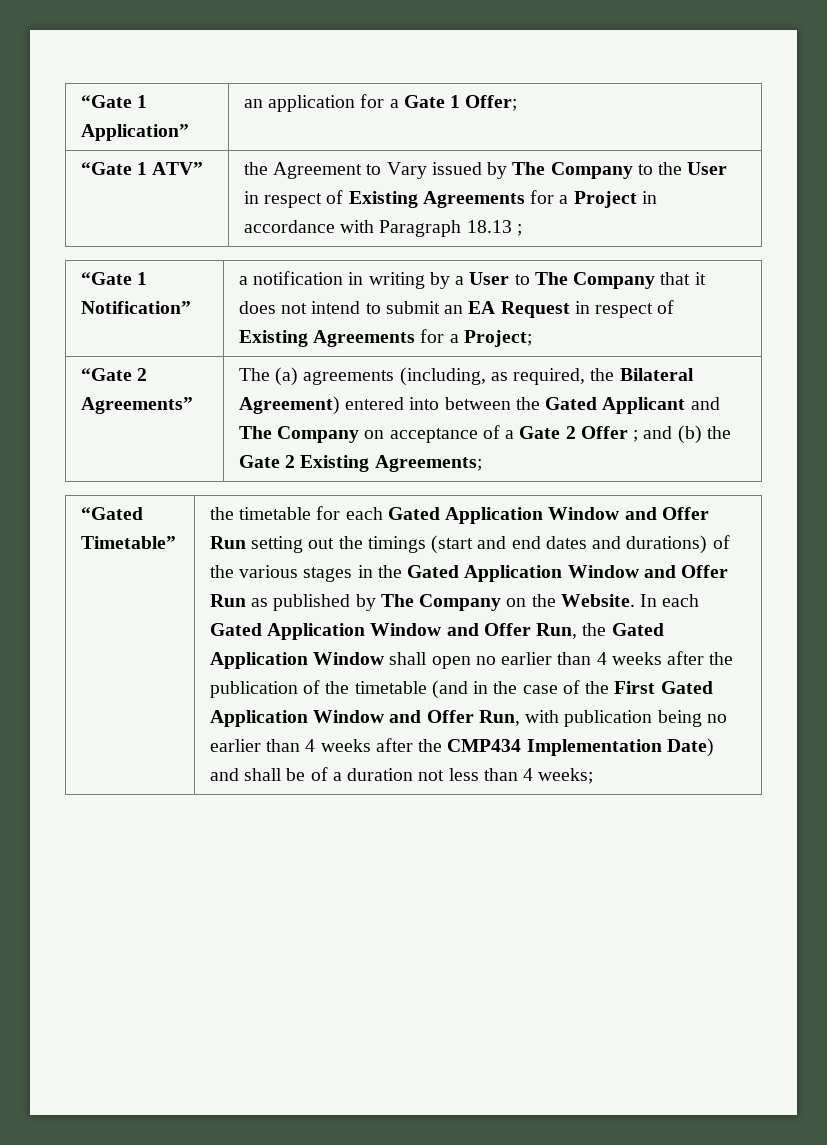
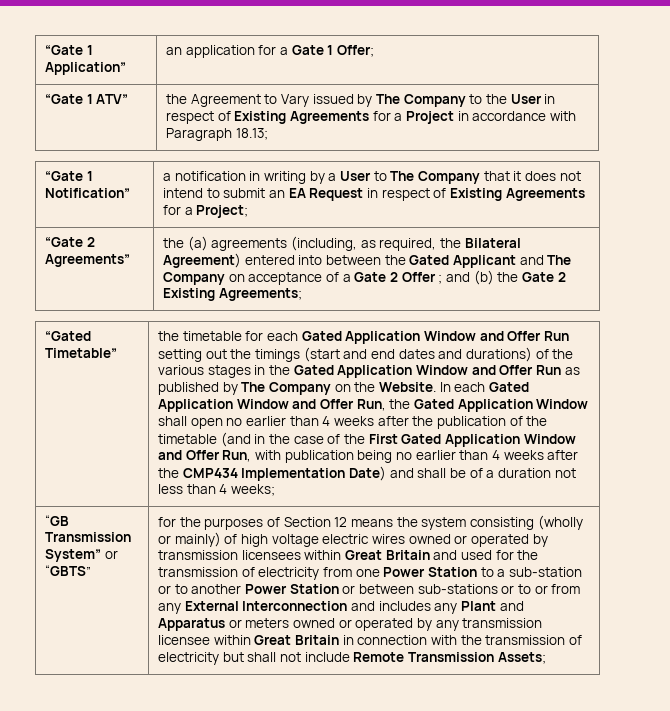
[466,220,522,236] 18.13 ; -> [235,128,268,140] 18.13;
[238,368,270,381] The -> [163,238,185,248] the
(594, 776) none -> [45,515,70,526] [45,532,132,542] [45,549,118,562] [45,565,92,576] [158,515,583,530] [158,532,548,547] [158,550,539,560] [158,567,582,580] [158,584,581,594] [158,601,524,614] [158,618,543,631] [158,635,582,645] [158,652,546,665] // “GB Transmission System” or “GBTS” | for the purposes of Section 12 means the system consisting (wholly or mainly) of high voltage electric wires owned or operated by transmission licensees within Great Britain and used for the transmission of electricity from one Power Station to a sub-station or to another Power Station or between sub-stations or to or from any External Interconnection and includes any Plant and Apparatus or meters owned or operated by any transmission licensee within Great Britain in connection with the transmission of electricity but shall not include Remote Transmission Assets;

